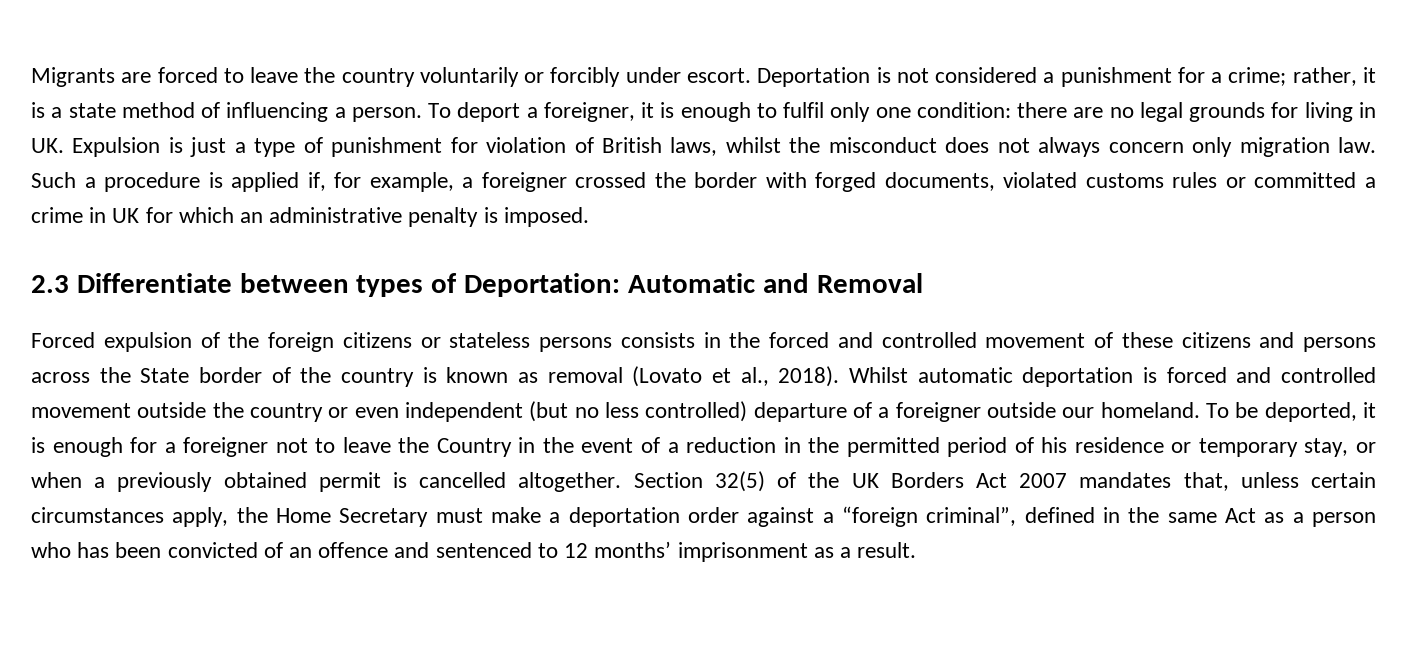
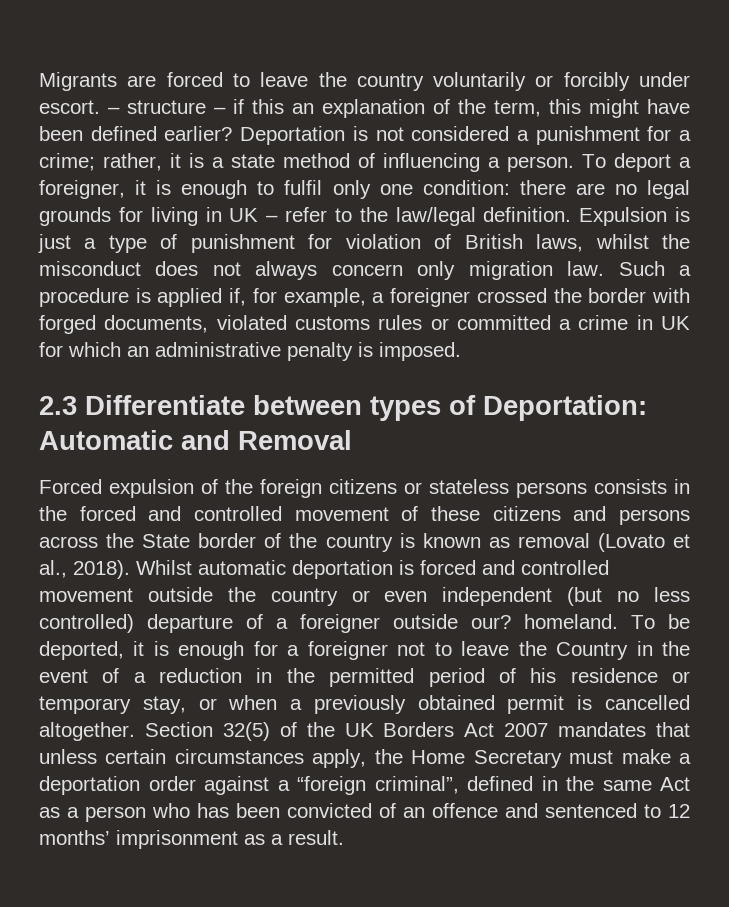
(751, 75) none -> [108,99,690,118] [39,126,233,141] – structure – if this an explanation of the term, this might have been defined earlier?
[31,138,64,153] UK. -> [229,207,572,226] UK – refer to the law/legal definition.
[1062,407,1095,418] our -> [471,615,511,629] our?
[1183,472,1229,491] that, -> [655,722,690,737] that

